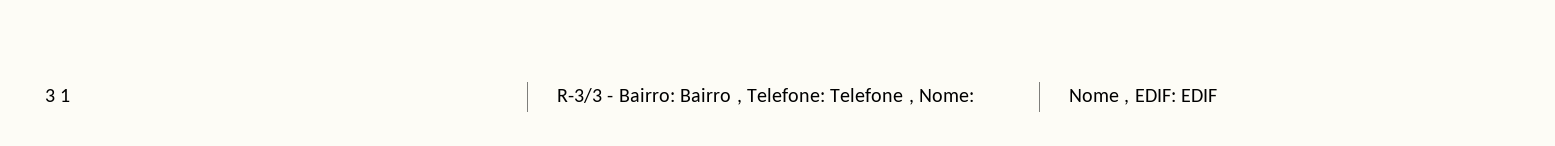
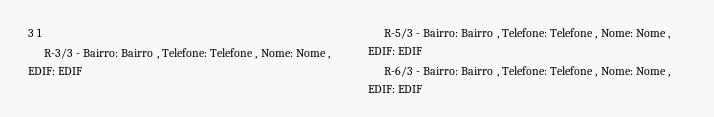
(1218, 95) none -> [383,28,671,39] [368,47,423,55] [383,66,671,77] [368,85,423,93] // R-5/3 - Bairro: Bairro , Telefone: Telefone , Nome: Nome , EDIF: EDIF // R-6/3 - Bairro: Bairro , Telefone: Telefone , Nome: Nome , EDIF: EDIF

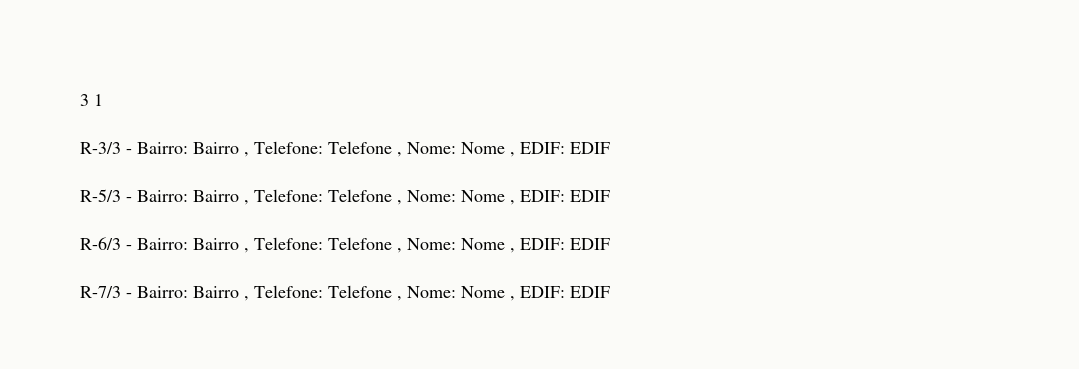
(423, 89) none -> [80,285,610,301] // R-7/3 - Bairro: Bairro , Telefone: Telefone , Nome: Nome , EDIF: EDIF

